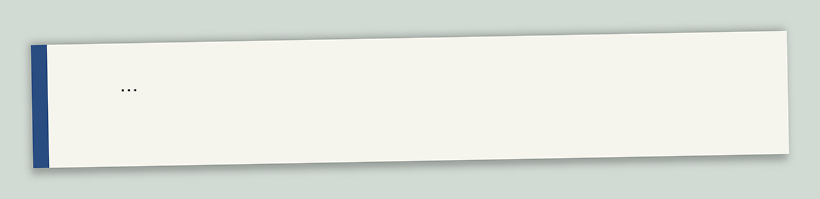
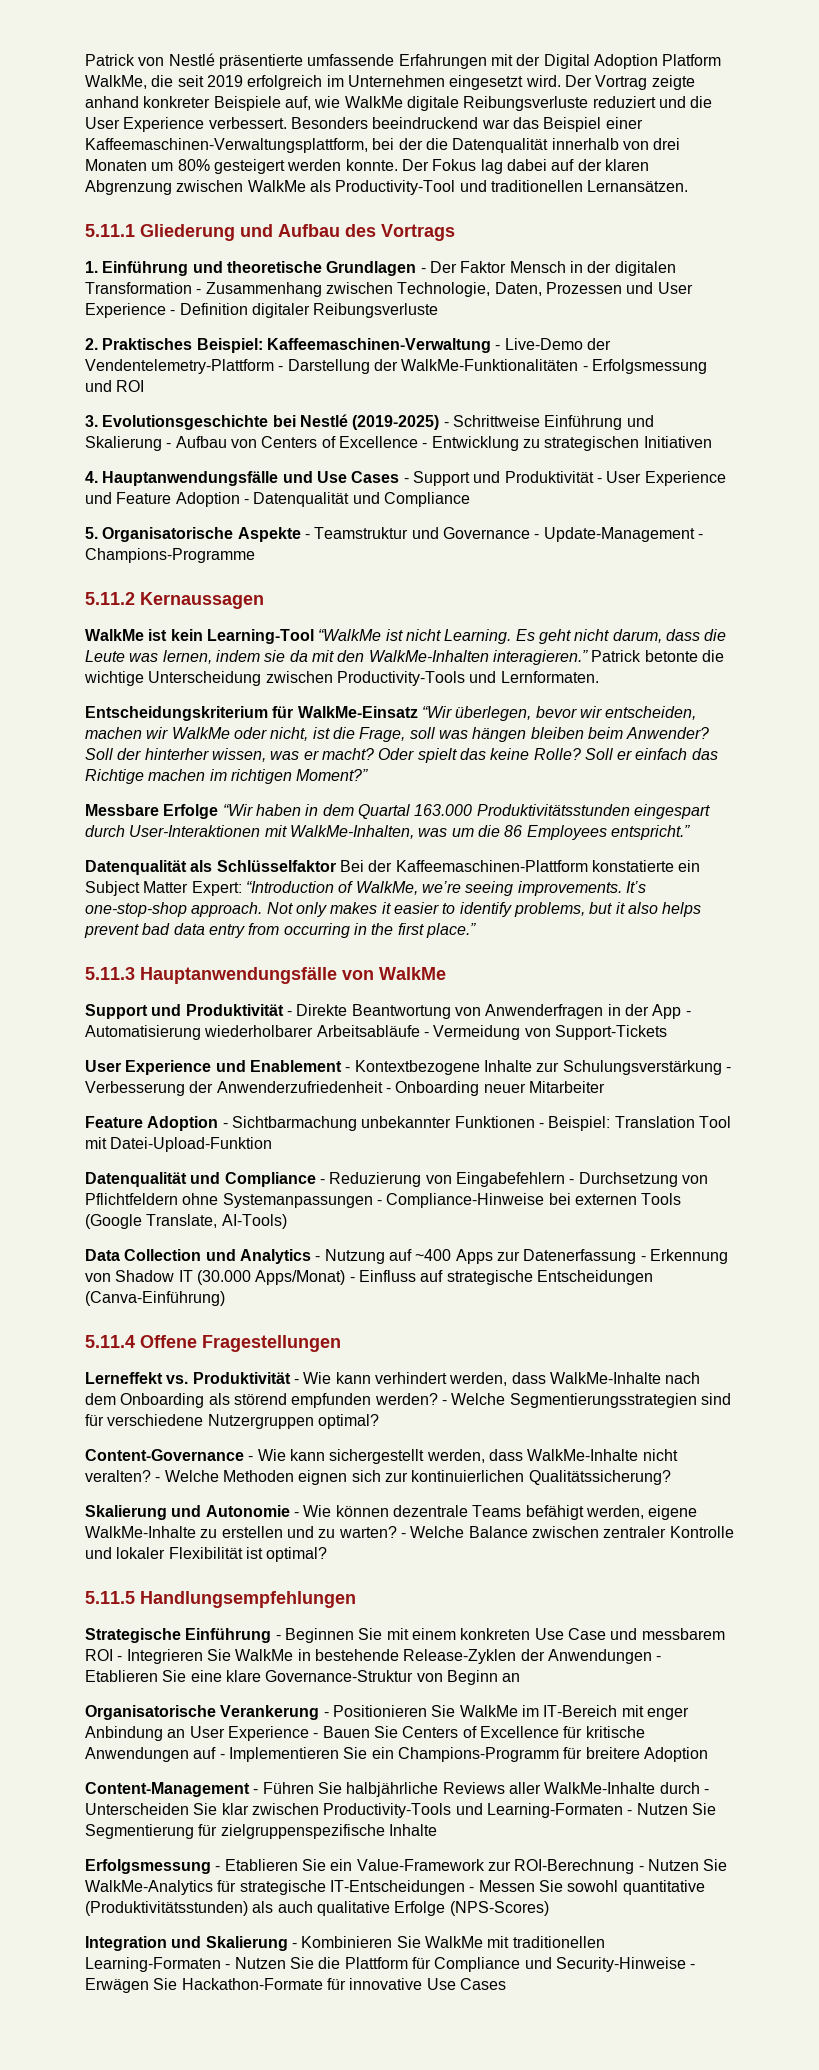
[119,88,139,92] … -> [85,53,722,69] [85,75,695,90] [85,96,713,111] [85,117,643,132] [85,138,681,153] [85,159,649,174] [85,180,689,195] [85,224,455,241] [85,261,676,276] [85,282,693,297] [85,303,439,318] [85,338,611,353] [85,359,707,374] [85,380,145,392] [85,414,654,430] [85,436,712,451] [85,471,726,486] [85,492,470,507] [85,527,703,542] [85,548,255,563] [85,592,264,609] [85,629,727,644] [85,650,724,665] [84,671,599,686] [85,706,697,721] [85,727,710,742] [85,748,718,763] [85,769,369,784] [85,804,710,819] [85,825,690,840] [85,860,701,875] [85,881,646,896] [85,902,702,917] [84,923,476,938] [85,967,446,984] [85,1004,691,1019] [85,1025,667,1040] [85,1060,731,1075] [85,1081,605,1096] [85,1116,731,1131] [85,1137,273,1152] [85,1172,708,1187] [85,1193,682,1208] [85,1214,287,1229] [85,1249,728,1264] [85,1270,653,1285] [85,1291,225,1306] [85,1335,341,1352] [85,1372,701,1386] [85,1393,731,1408] [85,1414,379,1429] [85,1449,678,1464] [85,1470,671,1485] [85,1505,698,1520] [85,1526,734,1538] [85,1547,328,1562] [85,1591,356,1608] [85,1628,725,1643] [85,1649,662,1664] [85,1670,521,1685] [85,1705,689,1720] [85,1726,645,1741] [85,1747,708,1762] [85,1782,709,1797] [85,1803,716,1818] [85,1824,437,1839] [85,1859,728,1874] [85,1880,705,1895] [85,1901,549,1916] [85,1936,605,1951] [85,1957,696,1972] [85,1978,506,1993] Patrick von Nestlé präsentierte umfassende Erfahrungen mit der Digital Adoption Platform WalkMe, die seit 2019 erfolgreich im Unternehmen eingesetzt wird. Der Vortrag zeigte anhand konkreter Beispiele auf, wie WalkMe digitale Reibungsverluste reduziert und die User Experience verbessert. Besonders beeindruckend war das Beispiel einer Kaffeemaschinen-Verwaltungsplattform, bei der die Datenqualität innerhalb von drei Monaten um 80% gesteigert werden konnte. Der Fokus lag dabei auf der klaren Abgrenzung zwischen WalkMe als Productivity-Tool und traditionellen Lernansätzen. // 5.11.1 Gliederung und Aufbau des Vortrags // 1. Einführung und theoretische Grundlagen - Der Faktor Mensch in der digitalen Transformation - Zusammenhang zwischen Technologie, Daten, Prozessen und User Experience - Definition digitaler Reibungsverluste // 2. Praktisches Beispiel: Kaffeemaschinen-Verwaltung - Live-Demo der Vendentelemetry-Plattform - Darstellung der WalkMe-Funktionalitäten - Erfolgsmessung und ROI // 3. Evolutionsgeschichte bei Nestlé (2019-2025) - Schrittweise Einführung und Skalierung - Aufbau von Centers of Excellence - Entwicklung zu strategischen Initiativen // 4. Hauptanwendungsfälle und Use Cases - Support und Produktivität - User Experience und Feature Adoption - Datenqualität und Compliance // 5. Organisatorische Aspekte - Teamstruktur und Governance - Update-Management - Champions-Programme // 5.11.2 Kernaussagen // WalkMe ist kein Learning-Tool “WalkMe ist nicht Learning. Es geht nicht darum, dass die Leute was lernen, indem sie da mit den WalkMe-Inhalten interagieren.” Patrick betonte die wichtige Unterscheidung zwischen Productivity-Tools und Lernformaten. // Entscheidungskriterium für WalkMe-Einsatz “Wir überlegen, bevor wir entscheiden, machen wir WalkMe oder nicht, ist die Frage, soll was hängen bleiben beim Anwender? Soll der hinterher wissen, was er macht? Oder spielt das keine Rolle? Soll er einfach das Richtige machen im richtigen Moment?” // Messbare Erfolge “Wir haben in dem Quartal 163.000 Produktivitätsstunden eingespart durch User-Interaktionen mit WalkMe-Inhalten, was um die 86 Employees entspricht.” // Datenqualität als Schlüsselfaktor Bei der Kaffeemaschinen-Plattform konstatierte ein Subject Matter Expert: “Introduction of WalkMe, we’re seeing improvements. It’s one-stop-shop approach. Not only makes it easier to identify problems, but it also helps prevent bad data entry from occurring in the first place.” // 5.11.3 Hauptanwendungsfälle von WalkMe // Support und Produktivität - Direkte Beantwortung von Anwenderfragen in der App - Automatisierung wiederholbarer Arbeitsabläufe - Vermeidung von Support-Tickets // User Experience und Enablement - Kontextbezogene Inhalte zur Schulungsverstärkung - Verbesserung der Anwenderzufriedenheit - Onboarding neuer Mitarbeiter // Feature Adoption - Sichtbarmachung unbekannter Funktionen - Beispiel: Translation Tool mit Datei-Upload-Funktion // Datenqualität und Compliance - Reduzierung von Eingabefehlern - Durchsetzung von Pflichtfeldern ohne Systemanpassungen - Compliance-Hinweise bei externen Tools (Google Translate, AI-Tools) // Data Collection und Analytics - Nutzung auf ~400 Apps zur Datenerfassung - Erkennung von Shadow IT (30.000 Apps/Monat) - Einfluss auf strategische Entscheidungen (Canva-Einführung) // 5.11.4 Offene Fragestellungen // Lerneffekt vs. Produktivität - Wie kann verhindert werden, dass WalkMe-Inhalte nach dem Onboarding als störend empfunden werden? - Welche Segmentierungsstrategien sind für verschiedene Nutzergruppen optimal? // Content-Governance - Wie kann sichergestellt werden, dass WalkMe-Inhalte nicht veralten? - Welche Methoden eignen sich zur kontinuierlichen Qualitätssicherung? // Skalierung und Autonomie - Wie können dezentrale Teams befähigt werden, eigene WalkMe-Inhalte zu erstellen und zu warten? - Welche Balance zwischen zentraler Kontrolle und lokaler Flexibilität ist optimal? // 5.11.5 Handlungsempfehlungen // Strategische Einführung - Beginnen Sie mit einem konkreten Use Case und messbarem ROI - Integrieren Sie WalkMe in bestehende Release-Zyklen der Anwendungen - Etablieren Sie eine klare Governance-Struktur von Beginn an // Organisatorische Verankerung - Positionieren Sie WalkMe im IT-Bereich mit enger Anbindung an User Experience - Bauen Sie Centers of Excellence für kritische Anwendungen auf - Implementieren Sie ein Champions-Programm für breitere Adoption // Content-Management - Führen Sie halbjährliche Reviews aller WalkMe-Inhalte durch - Unterscheiden Sie klar zwischen Productivity-Tools und Learning-Formaten - Nutzen Sie Segmentierung für zielgruppenspezifische Inhalte // Erfolgsmessung - Etablieren Sie ein Value-Framework zur ROI-Berechnung - Nutzen Sie WalkMe-Analytics für strategische IT-Entscheidungen - Messen Sie sowohl quantitative (Produktivitätsstunden) als auch qualitative Erfolge (NPS-Scores) // Integration und Skalierung - Kombinieren Sie WalkMe mit traditionellen Learning-Formaten - Nutzen Sie die Plattform für Compliance und Security-Hinweise - Erwägen Sie Hackathon-Formate für innovative Use Cases

